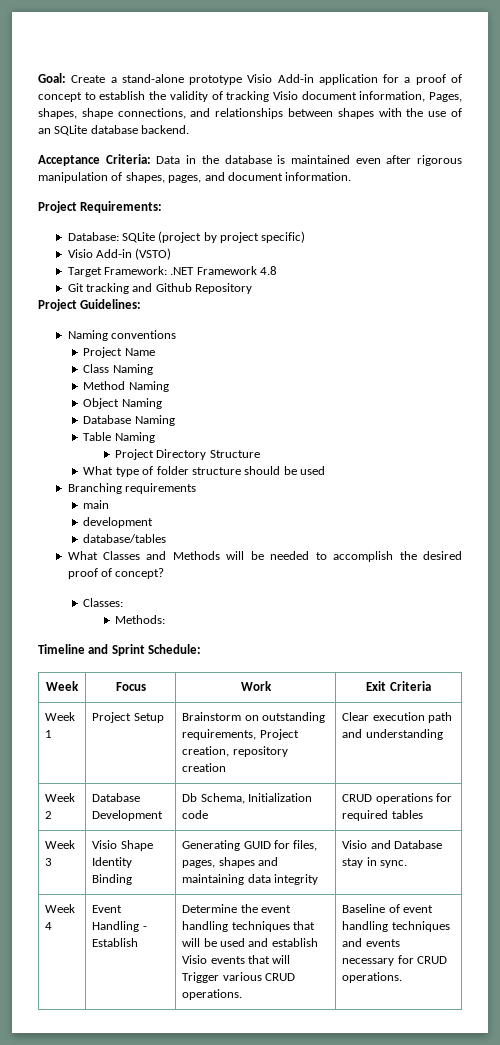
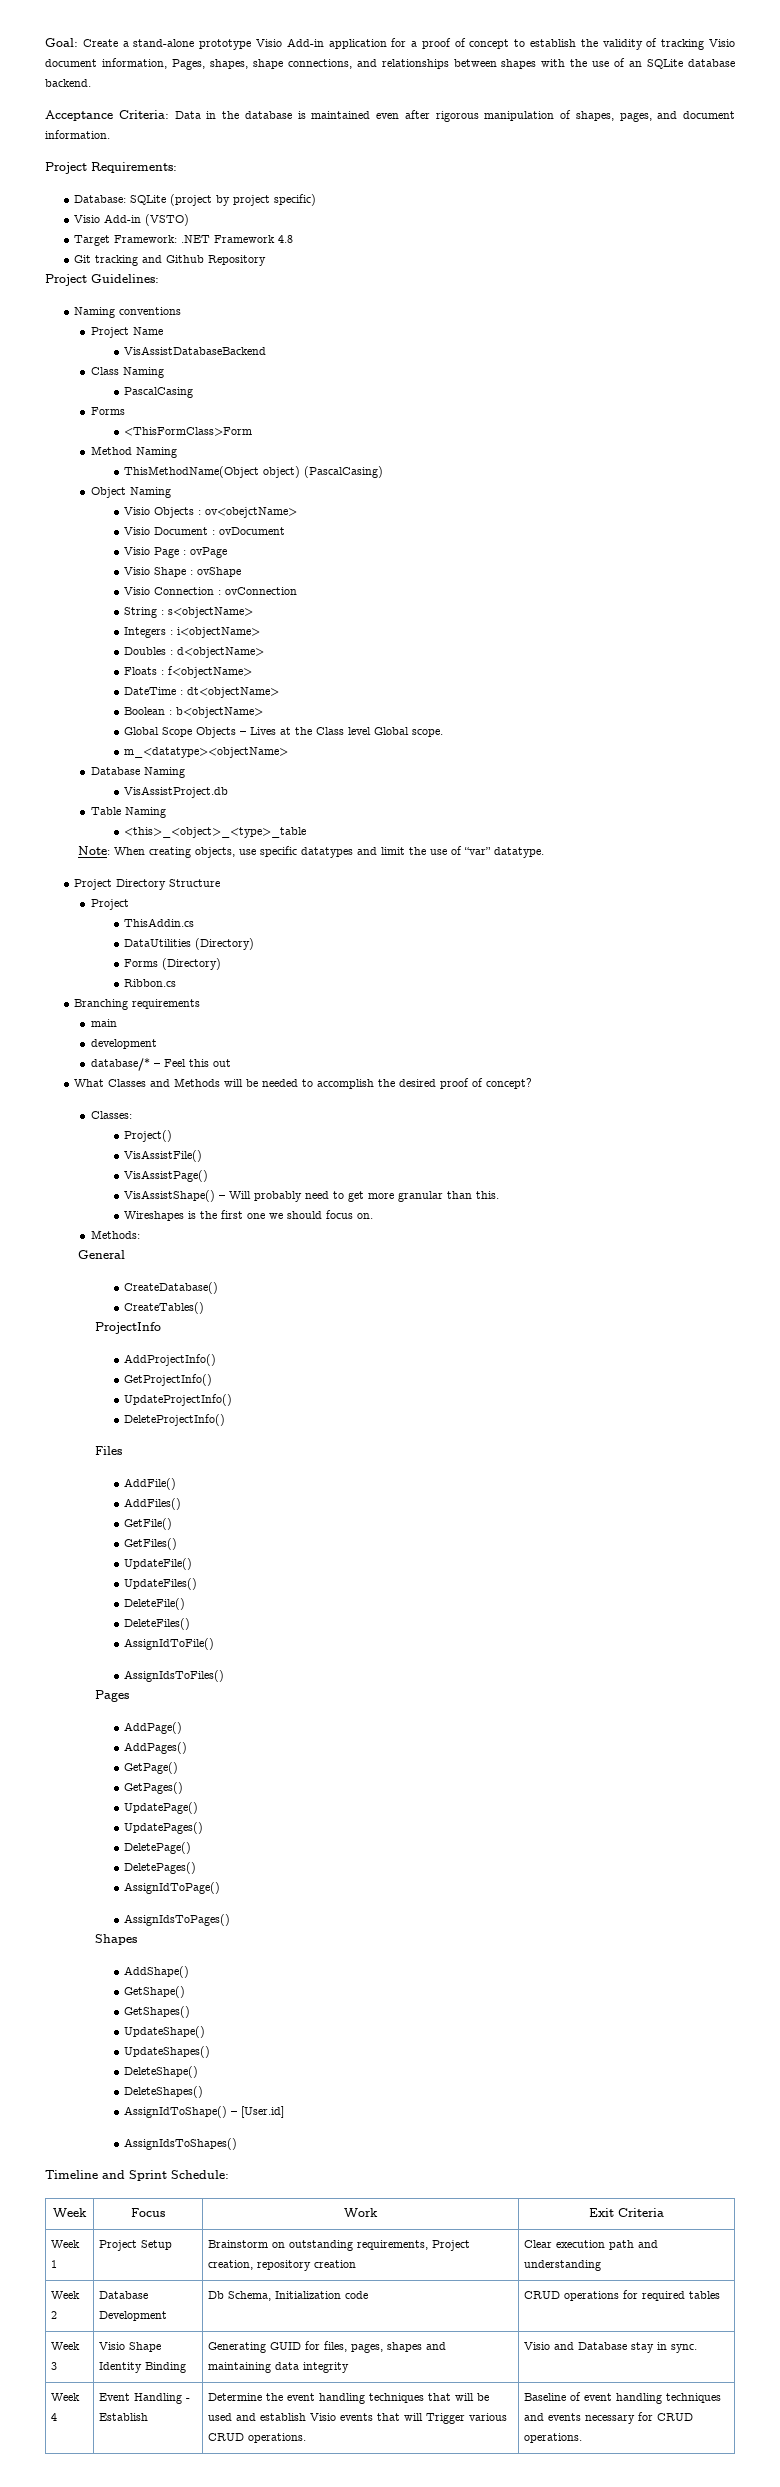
(155, 352) none -> [124,346,267,355] // VisAssistDatabaseBackend
(153, 369) none -> [124,387,194,398] [90,407,125,415] [124,427,253,436] // PascalCasing // Forms // <ThisFormClass>Form
(169, 386) none -> [124,466,384,478] // ThisMethodName(Object object) (PascalCasing)
(162, 403) none -> [124,507,298,518] [124,527,286,535] [124,547,228,558] [124,567,242,577] [124,587,298,595] [124,607,254,618] [124,627,261,638] [124,647,265,658] [124,666,253,678] [124,687,280,698] [124,707,264,718] [124,727,444,738] [124,747,289,758] // Visio Objects : ov<obejctName> // Visio Document : ovDocument // Visio Page : ovPage // Visio Shape : ovShape // Visio Connection : ovConnection // String : s<objectName> // Integers : i<objectName> // Doubles : d<objectName> // Floats : f<objectName> // DateTime : dt<objectName> // Boolean : b<objectName> // Global Scope Objects – Lives at the Class level Global scope. // m_<datatype><objectName>
(175, 420) none -> [124,786,229,798] // VisAssistProject.db
[115,449,260,460] [83,466,326,477] Project Directory Structure // What type of folder structure should be used -> [124,827,307,838] [78,846,545,858] [74,879,221,890] [90,899,129,910] [124,918,195,927] [124,938,255,950] [124,958,222,970] [124,979,177,987] <this>_<object>_<type>_table // Note: When creating objects, use specific datatypes and limit the use of “var” datatype. // Project Directory Structure // Project // ThisAddin.cs // DataUtilities (Directory) // Forms (Directory) // Ribbon.cs
[83,534,167,543] database/tables -> [90,1058,231,1071] database/* – Feel this out
[115,615,166,624] Methods: -> [124,1130,173,1142] [124,1150,203,1162] [124,1170,209,1182] [124,1190,500,1202] [124,1210,374,1221] [90,1230,140,1239] [78,1250,126,1259] [124,1282,219,1294] [124,1302,205,1314] [94,1322,161,1334] [124,1354,217,1366] [124,1374,213,1386] [124,1394,233,1406] [124,1414,226,1426] [94,1446,122,1455] [124,1478,177,1490] [124,1498,182,1510] [124,1518,173,1530] [124,1538,178,1550] [124,1558,193,1570] [124,1578,198,1590] [124,1598,186,1610] [124,1618,191,1630] [124,1638,215,1650] [124,1670,225,1682] [94,1690,129,1702] [124,1722,183,1734] [124,1742,188,1754] [124,1762,179,1774] [124,1782,184,1794] [124,1802,199,1814] [124,1822,204,1834] [124,1842,192,1854] [124,1862,197,1874] [124,1882,221,1894] [124,1914,231,1926] [94,1934,137,1945] [124,1966,190,1978] [124,1986,186,1998] [124,2006,191,2018] [124,2026,206,2038] [124,2046,211,2058] [124,2066,199,2078] [124,2086,204,2098] [124,2106,285,2118] [124,2138,238,2150] Project() // VisAssistFile() // VisAssistPage() // VisAssistShape() – Will probably need to get more granular than this. // Wireshapes is the first one we should focus on. // Methods: // General // CreateDatabase() // CreateTables() // ProjectInfo // AddProjectInfo() // GetProjectInfo() // UpdateProjectInfo() // DeleteProjectInfo() // Files // AddFile() // AddFiles() // GetFile() // GetFiles() // UpdateFile() // UpdateFiles() // DeleteFile() // DeleteFiles() // AssignIdToFile() // AssignIdsToFiles() // Pages // AddPage() // AddPages() // GetPage() // GetPages() // UpdatePage() // UpdatePages() // DeletePage() // DeletePages() // AssignIdToPage() // AssignIdsToPages() // Shapes // AddShape() // GetShape() // GetShapes() // UpdateShape() // UpdateShapes() // DeleteShape() // DeleteShapes() // AssignIdToShape() – [User.id] // AssignIdsToShapes()

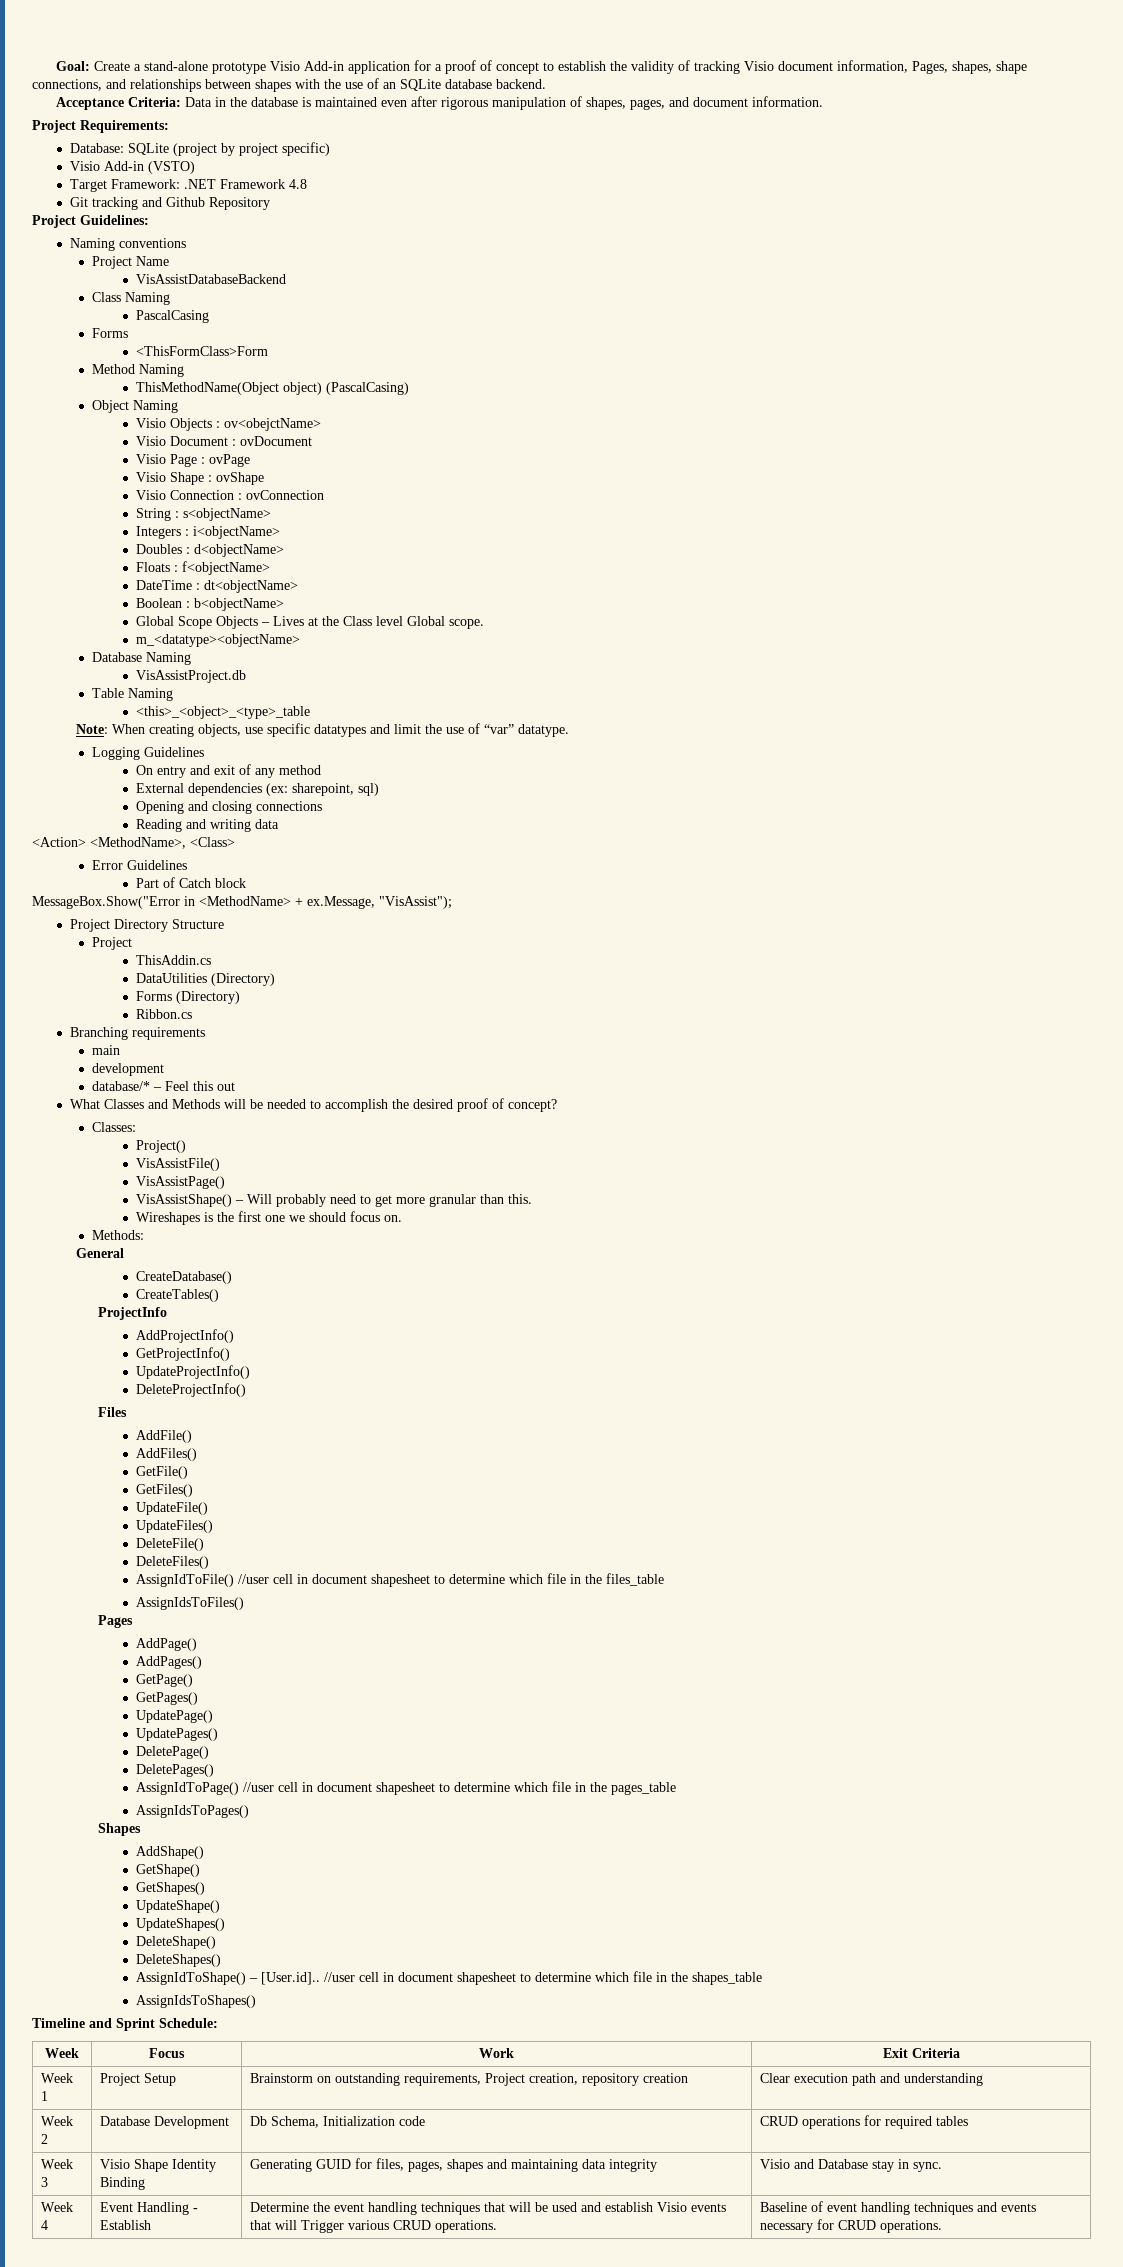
(545, 852) none -> [91,747,204,760] [135,764,321,778] [135,783,379,796] [135,801,322,814] [135,819,279,832] [32,837,235,849] [91,860,187,870] [135,877,246,888] [32,896,452,909] // Logging Guidelines // On entry and exit of any method // External dependencies (ex: sharepoint, sql) // Opening and closing connections // Reading and writing data // <Action> <MethodName>, <Class> // Error Guidelines // Part of Catch block // MessageBox.Show("Error in <MethodName> + ex.Message, "VisAssist");
(215, 1644) none -> [237,1573,664,1587] //user cell in document shapesheet to determine which file in the files_table
(221, 1888) none -> [242,1781,676,1795] //user cell in document shapesheet to determine which file in the pages_table
[241,2106,285,2118] [User.id] -> [260,1971,762,1985] [User.id].. //user cell in document shapesheet to determine which file in the shapes_table

